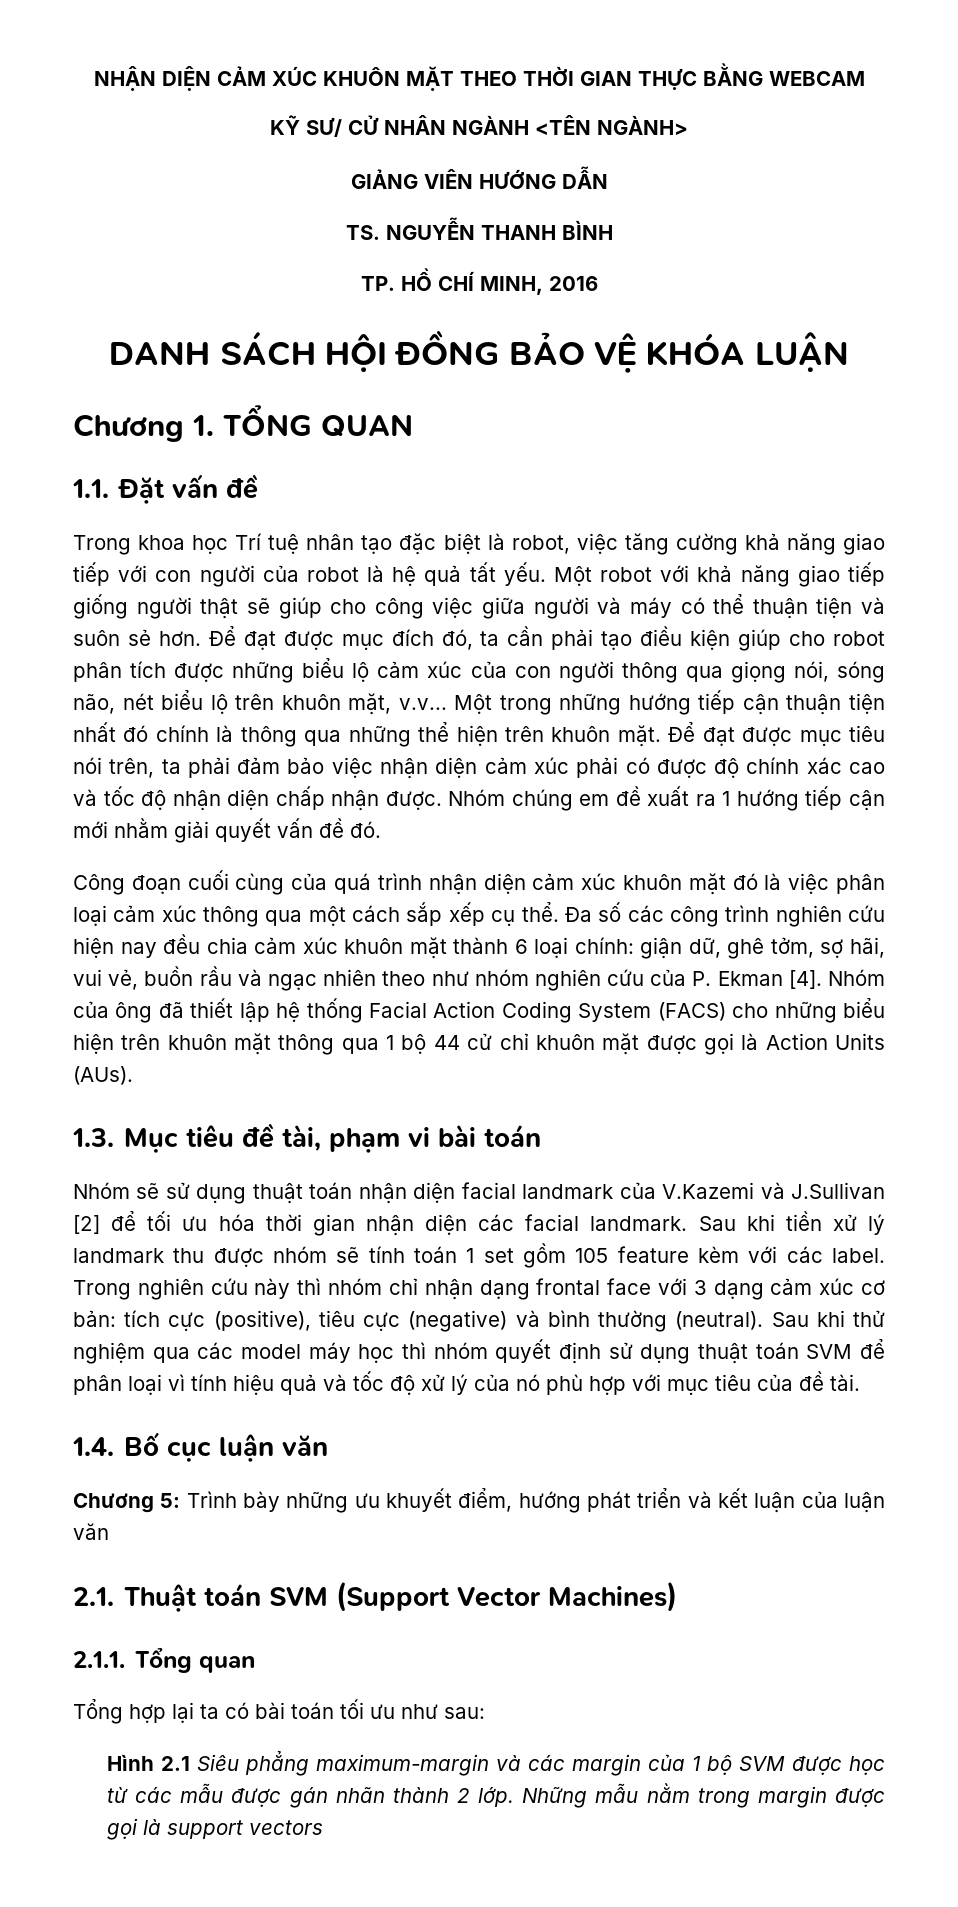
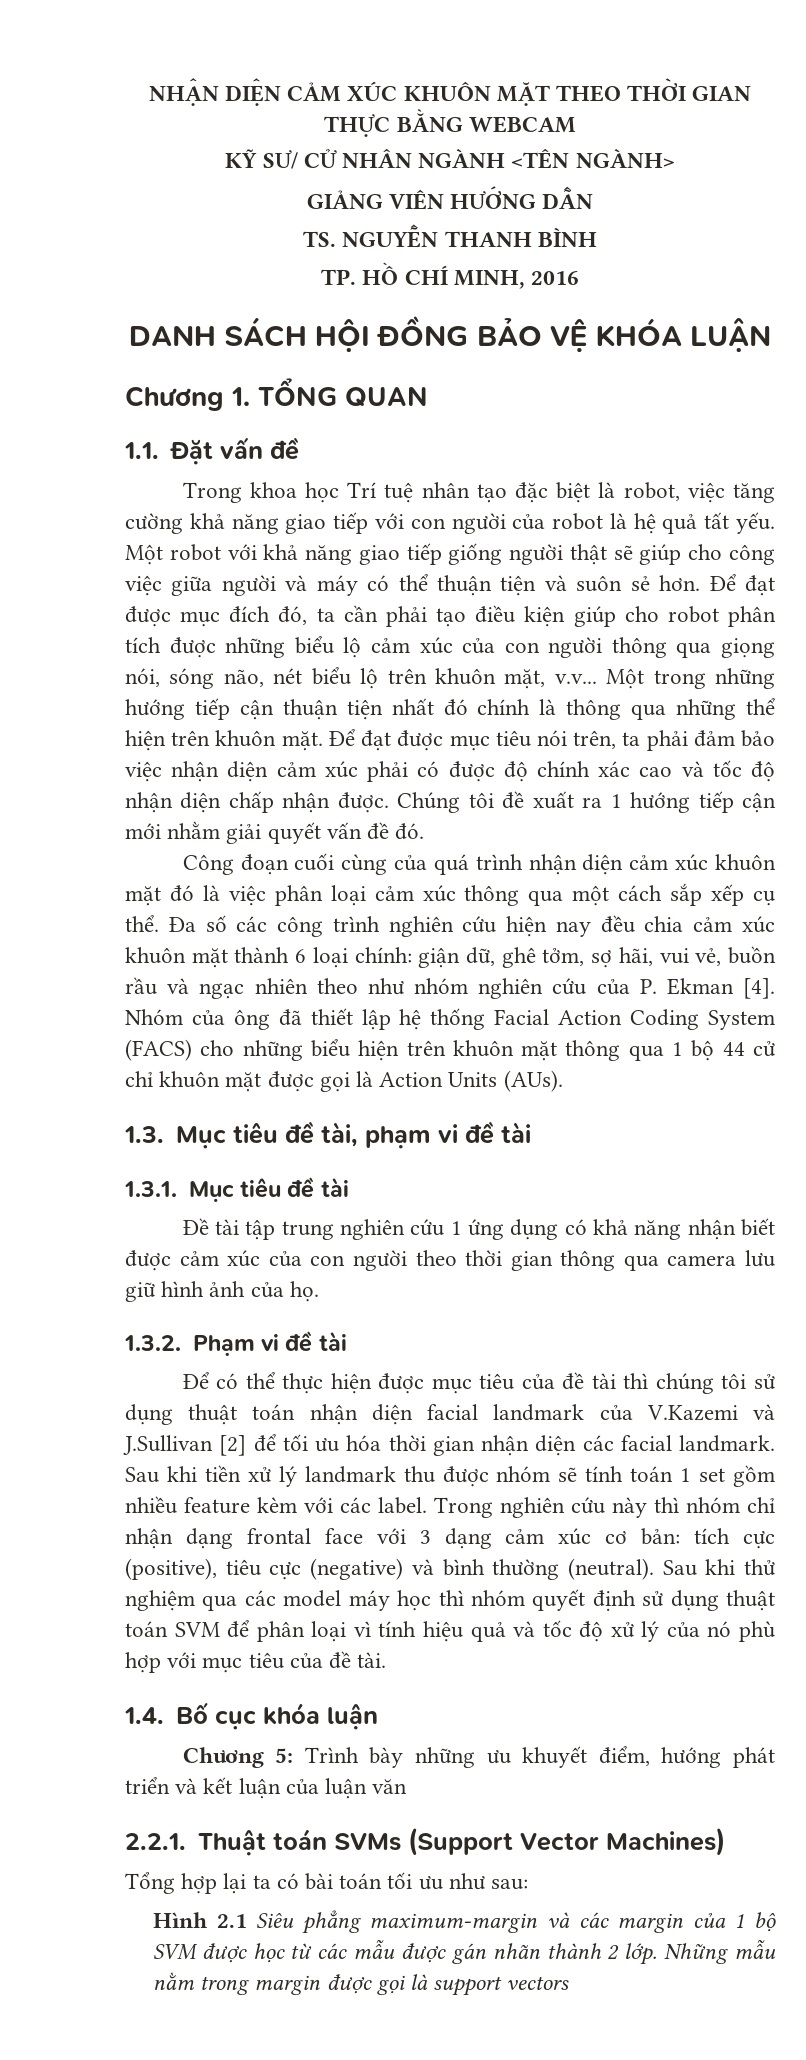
[448,789,610,811] Nhóm chúng em -> [397,792,494,813] Chúng tôi
[438,1124,542,1147] [73,1182,160,1199] bài toán // Nhóm sẽ -> [464,1121,531,1144] [124,1176,349,1202] [182,1218,775,1240] [125,1250,775,1271] [125,1281,319,1302] [124,1330,347,1356] [182,1372,747,1394] đề tài // 1.3.1. Mục tiêu đề tài // Đề tài tập trung nghiên cứu 1 ứng dụng có khả năng nhận biết được cảm xúc của con người theo thời gian thông qua camera lưu giữ hình ảnh của họ. // 1.3.2. Phạm vi đề tài // Để có thể thực hiện được mục tiêu của đề tài thì chúng tôi
[575,1248,609,1263] 105 -> [125,1496,177,1514] nhiều
[219,1434,329,1462] luận văn -> [262,1703,378,1730] khóa luận
[73,1587,114,1606] 2.1. -> [125,1833,186,1850] 2.2.1.
[269,1587,329,1606] SVM -> [333,1833,401,1851] SVMs
[73,1648,256,1673] // 2.1.1. Tổng quan -> (725, 1841) none

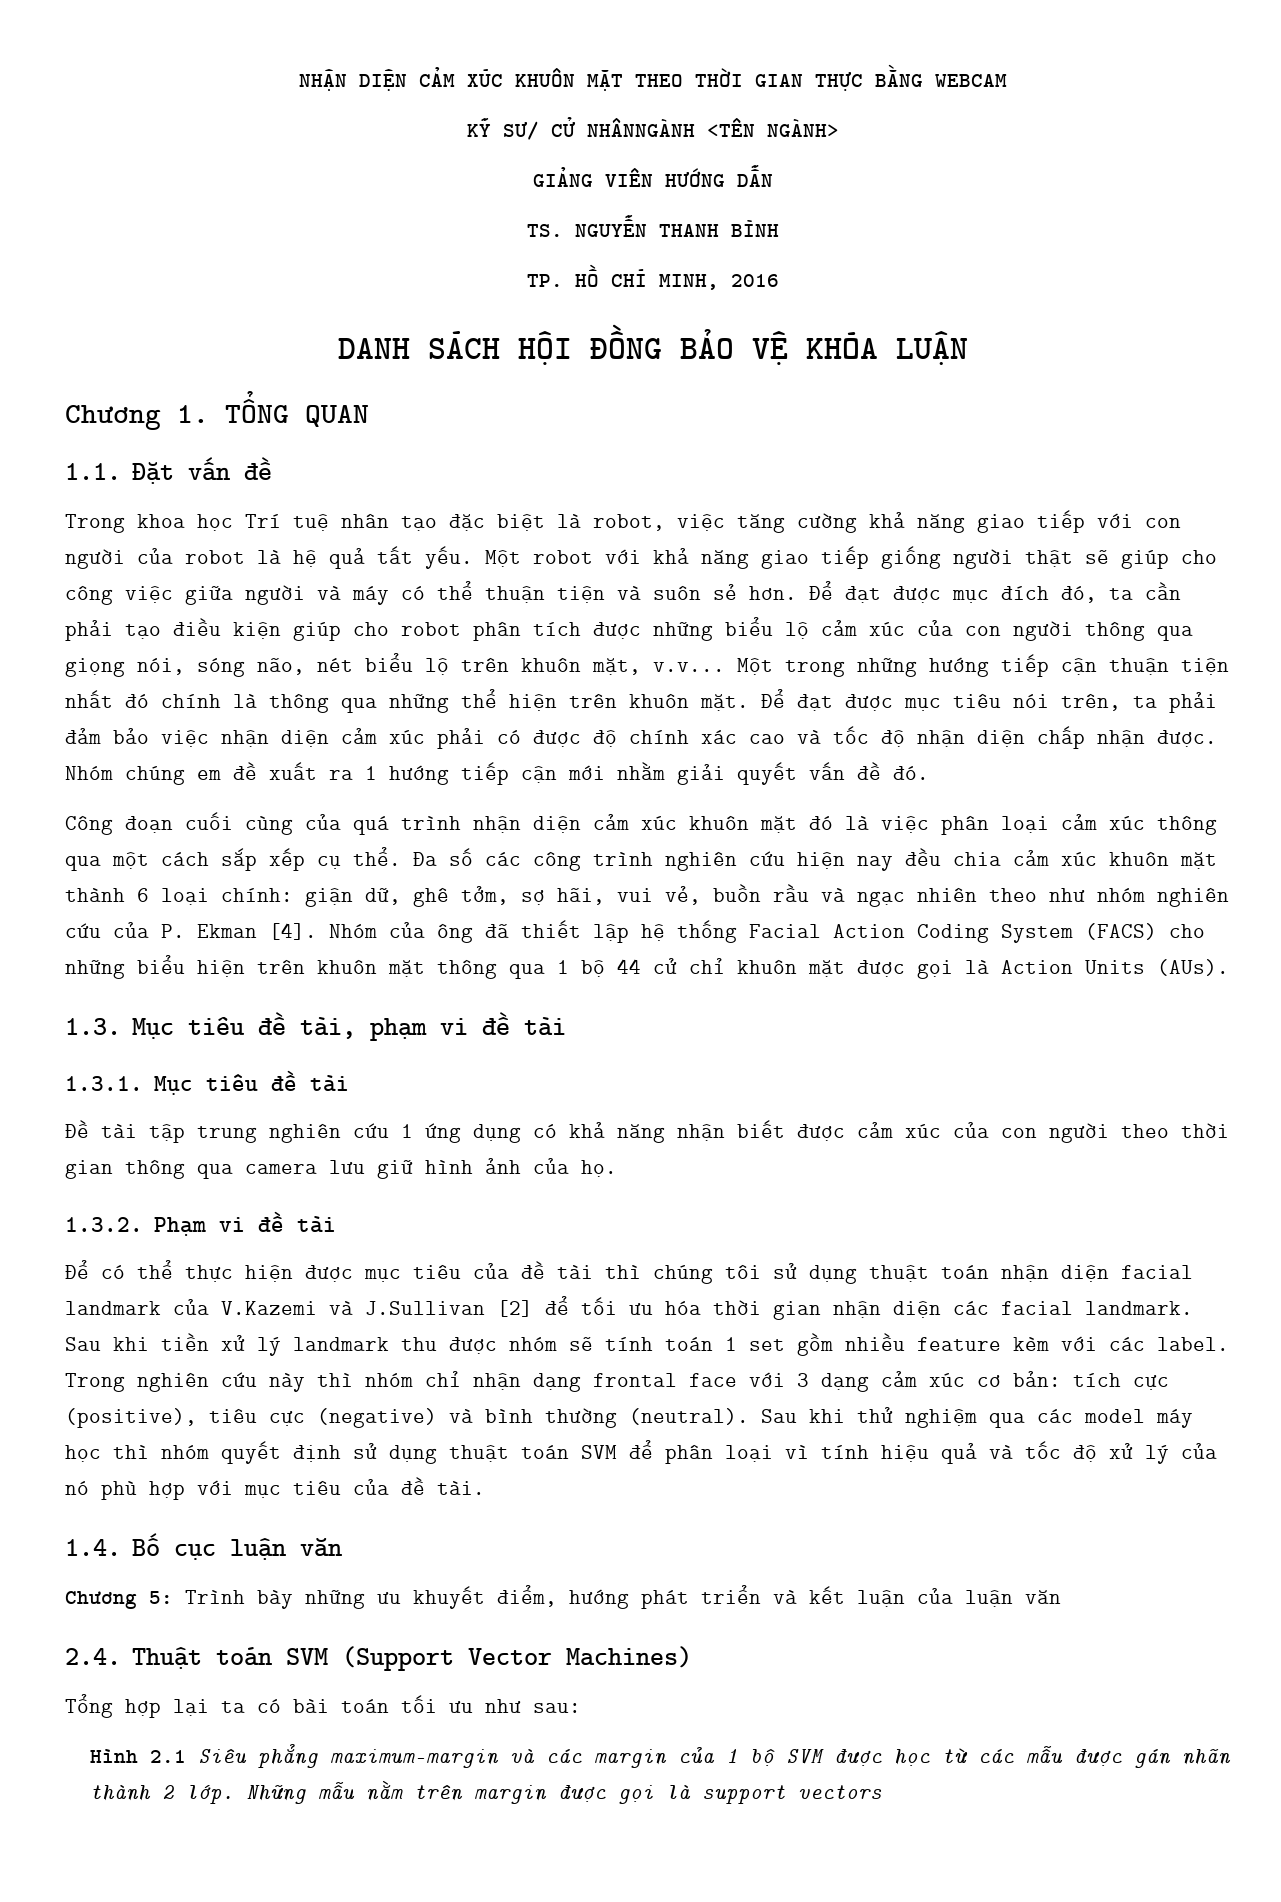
[342,148,506,168] NHÂN NGÀNH -> [586,117,695,137] NHÂNNGÀNH
[397,792,494,813] Chúng tôi -> [65,766,221,785] Nhóm chúng em
[262,1703,378,1730] khóa luận -> [229,1538,343,1560] luận văn
[125,1833,186,1850] 2.2.1. -> [65,1648,121,1665] 2.4.
[333,1833,401,1851] SVMs -> [285,1648,328,1665] SVM
[200,1976,250,1995] trong -> [414,1785,464,1801] trên

